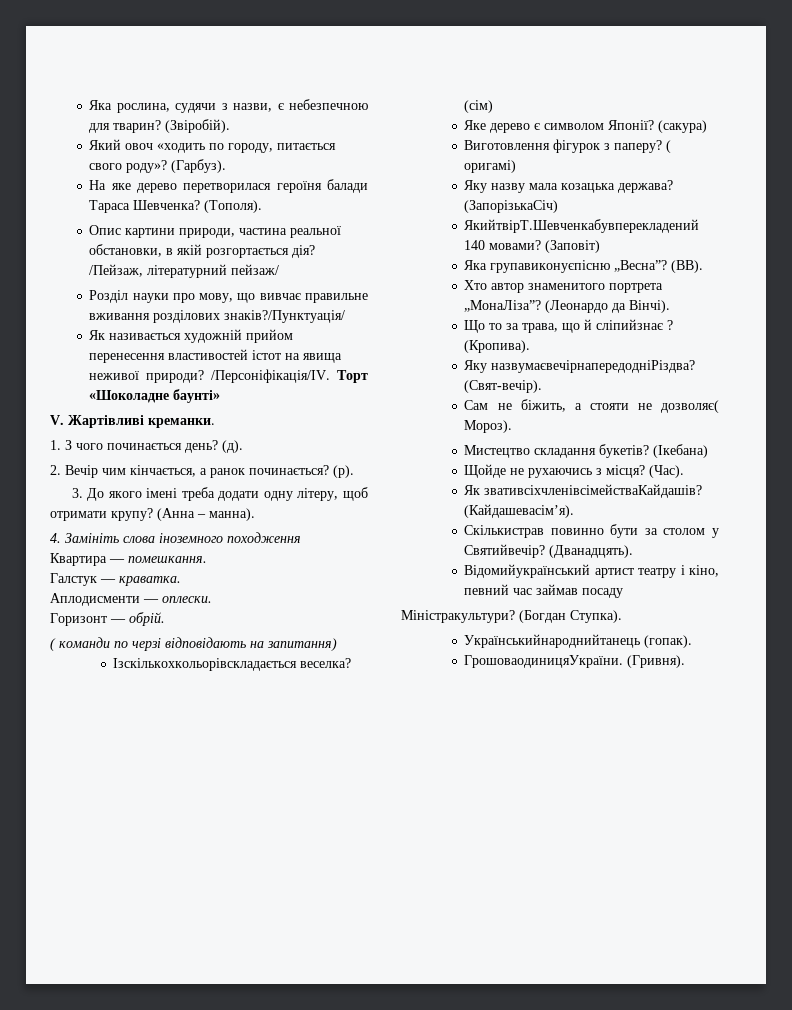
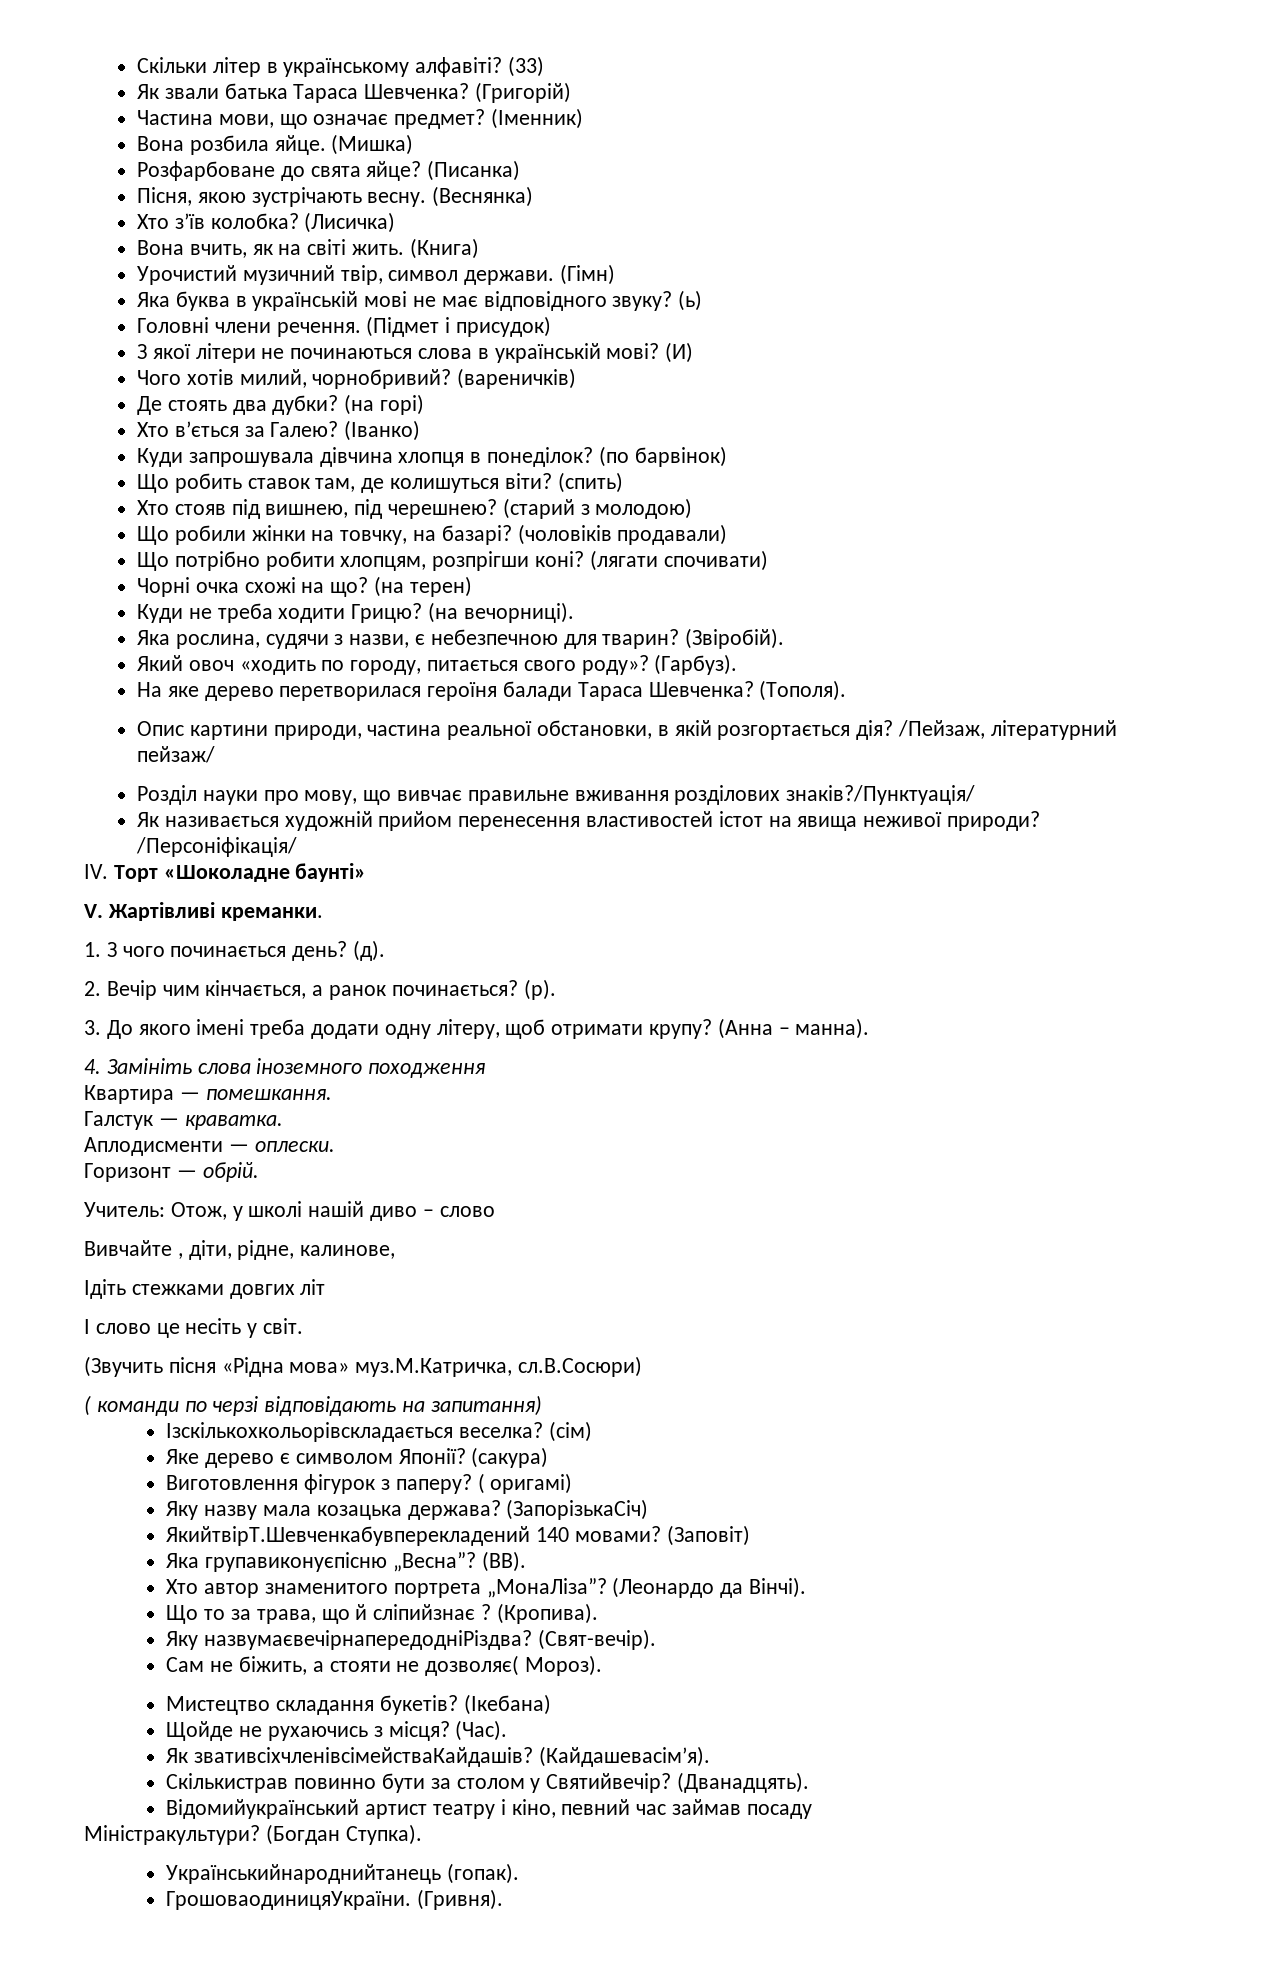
(89, 105) none -> [137,56,545,77] [137,82,572,103] [137,108,584,129] [137,134,414,155] [137,160,521,181] [137,186,534,207] [137,212,396,233] [137,238,479,259] [137,264,616,285] [137,290,703,311] [137,316,552,337] [137,342,694,363] [137,368,577,389] [137,394,425,415] [137,420,421,441] [137,446,727,467] [137,472,623,493] [137,498,693,519] [137,524,728,545] [137,550,768,571] [137,576,472,597] [137,602,574,623] Скільки літер в українському алфавіті? (33) // Як звали батька Тараса Шевченка? (Григорій) // Частина мови, що означає предмет? (Іменник) // Вона розбила яйце. (Мишка) // Розфарбоване до свята яйце? (Писанка) // Пісня, якою зустрічають весну. (Веснянка) // Хто з’їв колобка? (Лисичка) // Вона вчить, як на світі жить. (Книга) // Урочистий музичний твір, символ держави. (Гімн) // Яка буква в українській мові не має відповідного звуку? (ь) // Головні члени речення. (Підмет і присудок) // З якої літери не починаються слова в українській мові? (И) // Чого хотів милий, чорнобривий? (вареничків) // Де стоять два дубки? (на горі) // Хто в’ється за Галею? (Іванко) // Куди запрошувала дівчина хлопця в понеділок? (по барвінок) // Що робить ставок там, де колишуться віти? (спить) // Хто стояв під вишнею, під черешнею? (старий з молодою) // Що робили жінки на товчку, на базарі? (чоловіків продавали) // Що потрібно робити хлопцям, розпрігши коні? (лягати спочивати) // Чорні очка схожі на що? (на терен) // Куди не треба ходити Грицю? (на вечорниці). //
[211,369,331,383] /Персоніфікація/IV. -> [136,837,298,857] [84,864,108,879] /Персоніфікація/ // IV.
(165, 619) none -> [84,1201,495,1221] [84,1240,396,1260] [84,1279,326,1299] [84,1318,304,1338] [84,1356,643,1377] // Учитель: Отож, у школі нашій диво – слово // Вивчайте , діти, рідне, калинове, // Ідіть стежками довгих літ // І слово це несіть у світ. // (Звучить пісня «Рідна мова» муз.М.Катричка, сл.В.Сосюри)

